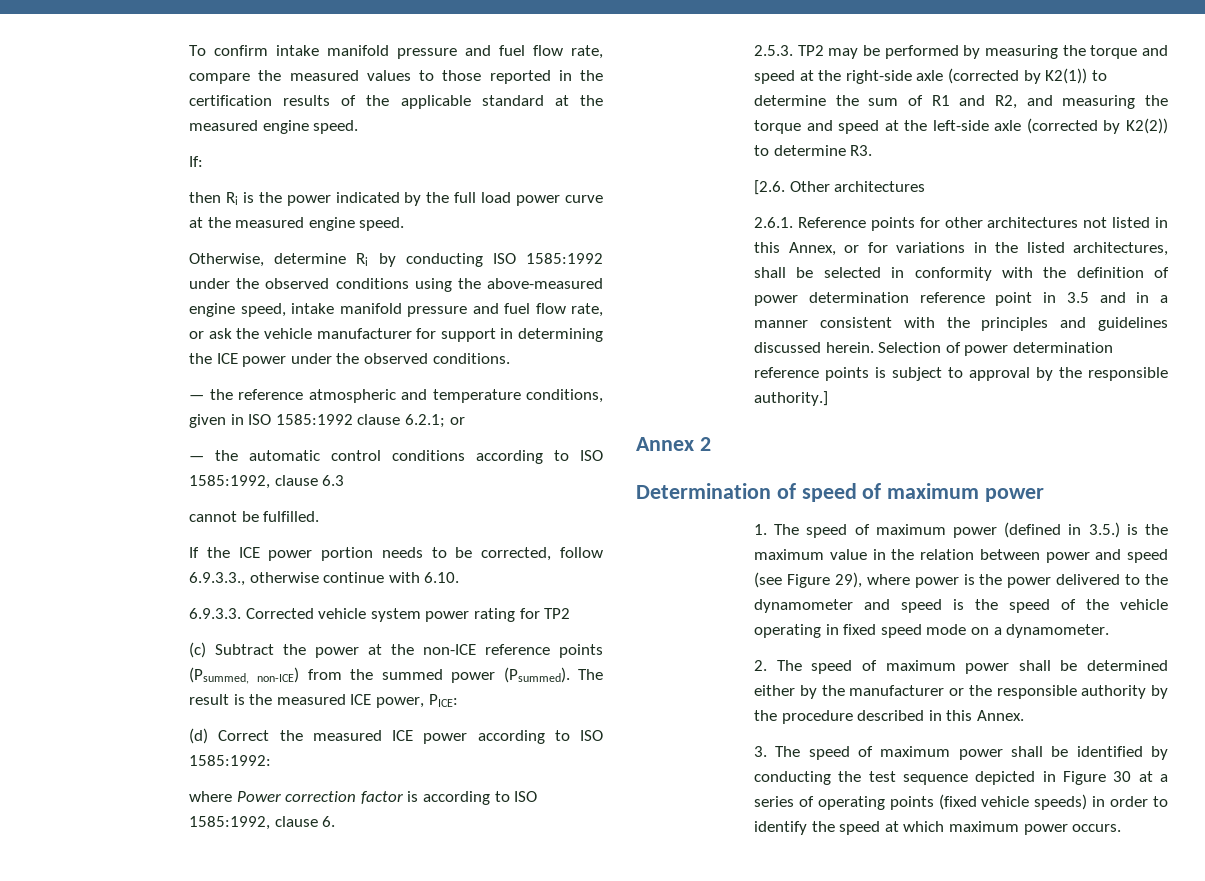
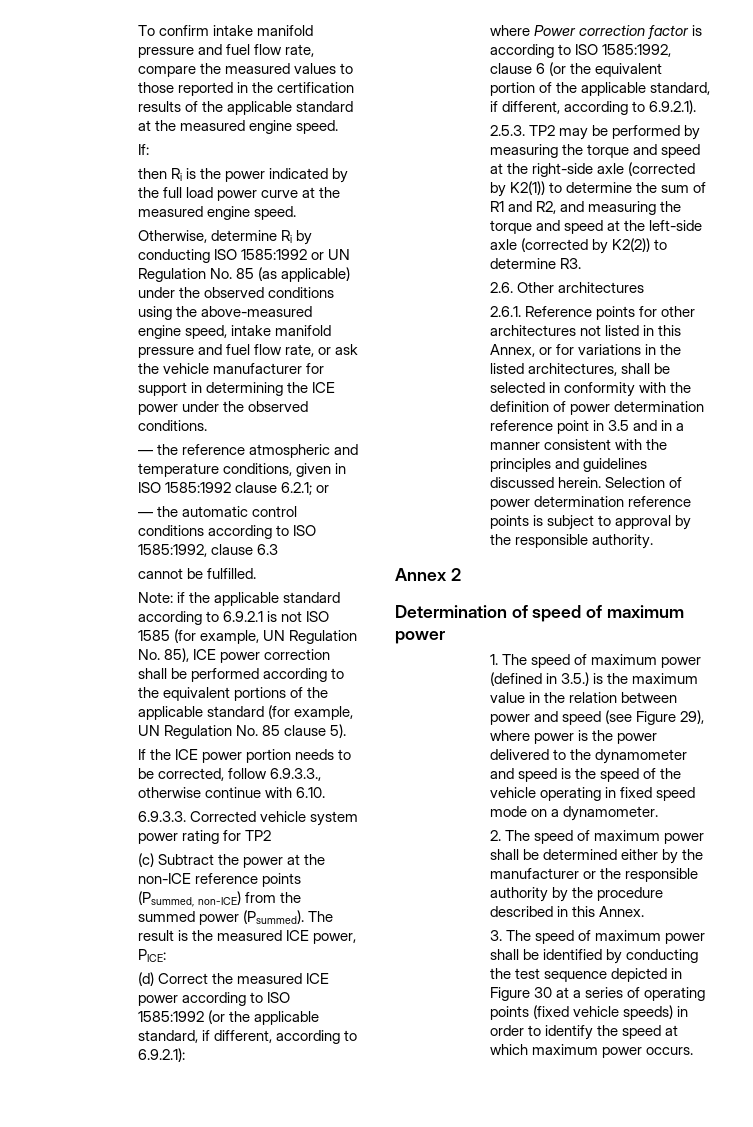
(604, 258) none -> [310,249,350,260] [137,267,350,282] or UN Regulation No. 85 (as applicable)
(320, 516) none -> [137,592,340,606] [137,611,329,625] [137,629,357,644] [137,648,330,663] [137,668,344,682] [137,687,328,701] [137,705,353,720] [137,724,346,739] // Note: if the applicable standard according to 6.9.2.1 is not ISO 1585 (for example, UN Regulation No. 85), ICE power correction shall be performed according to the equivalent portions of the applicable standard (for example, UN Regulation No. 85 clause 5).
[189,755,272,766] 1585:1992: -> [137,1010,319,1025] [137,1030,357,1044] [137,1048,185,1062] 1585:1992 (or the applicable standard, if different, according to 6.9.2.1):
[322,816,336,827] 6. -> [535,62,662,77] [489,82,710,96] [489,100,696,115] 6 (or the equivalent portion of the applicable standard, if different, according to 6.9.2.1).
[754,180,786,195] [2.6. -> [489,282,513,293] 2.6.
[754,391,829,406] authority.] -> [591,534,653,549] authority.

